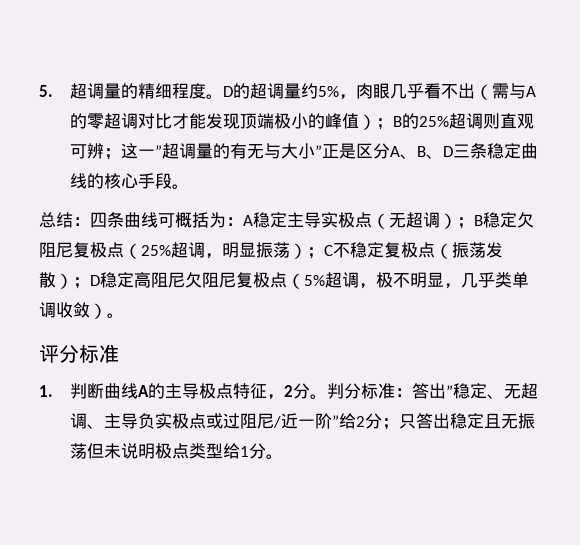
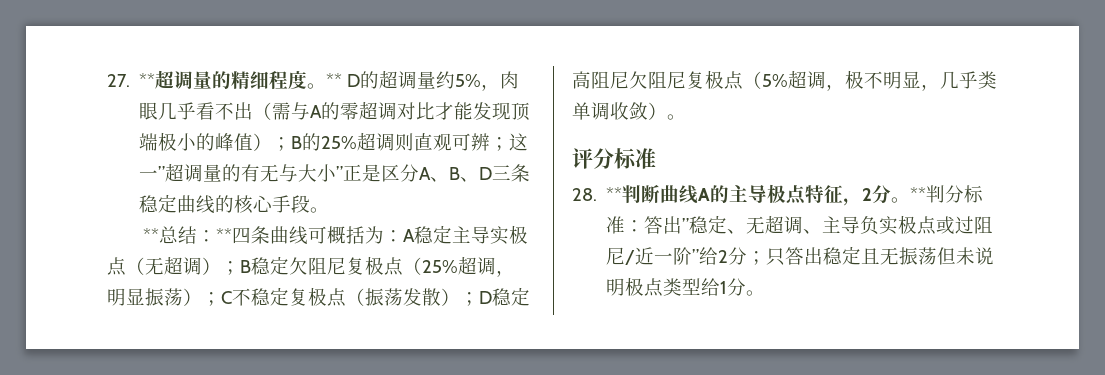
[39,85,53,97] 5. -> [107,73,156,87] 27. **
(223, 96) none -> [326,73,343,87] **
[39,212,90,228] 总结： -> [143,226,233,244] **总结：**
[39,385,53,397] 1. -> [572,187,623,201] 28. **
(327, 396) none -> [910,187,927,201] **

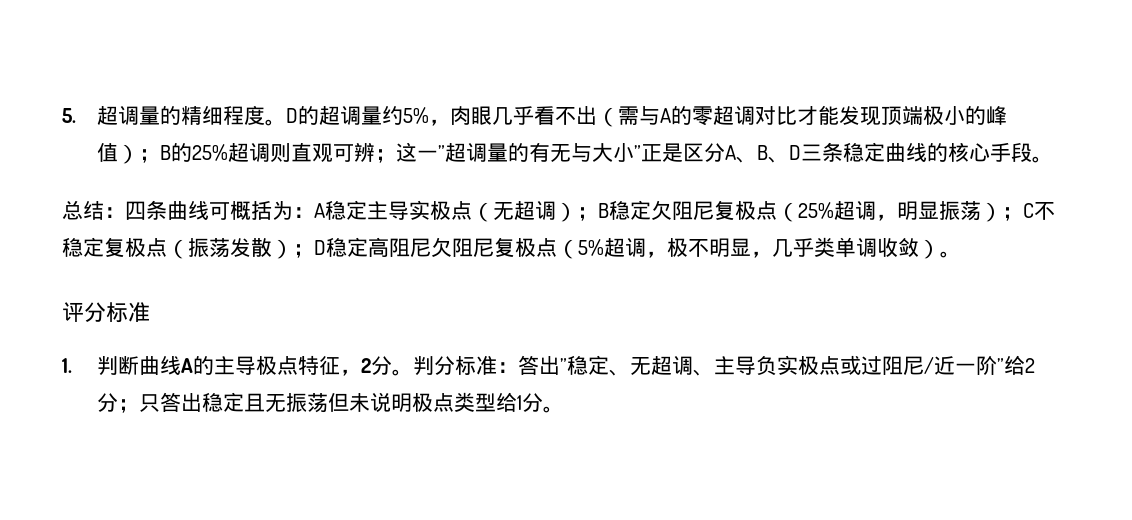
[107,73,156,87] 27. ** -> [62,108,76,123] 5.
[326,73,343,87] ** -> (287, 122) none
[143,226,233,244] **总结：** -> [62,200,125,220] 总结：
[572,187,623,201] 28. ** -> [62,358,72,373] 1.
[910,187,927,201] ** -> (414, 372) none

